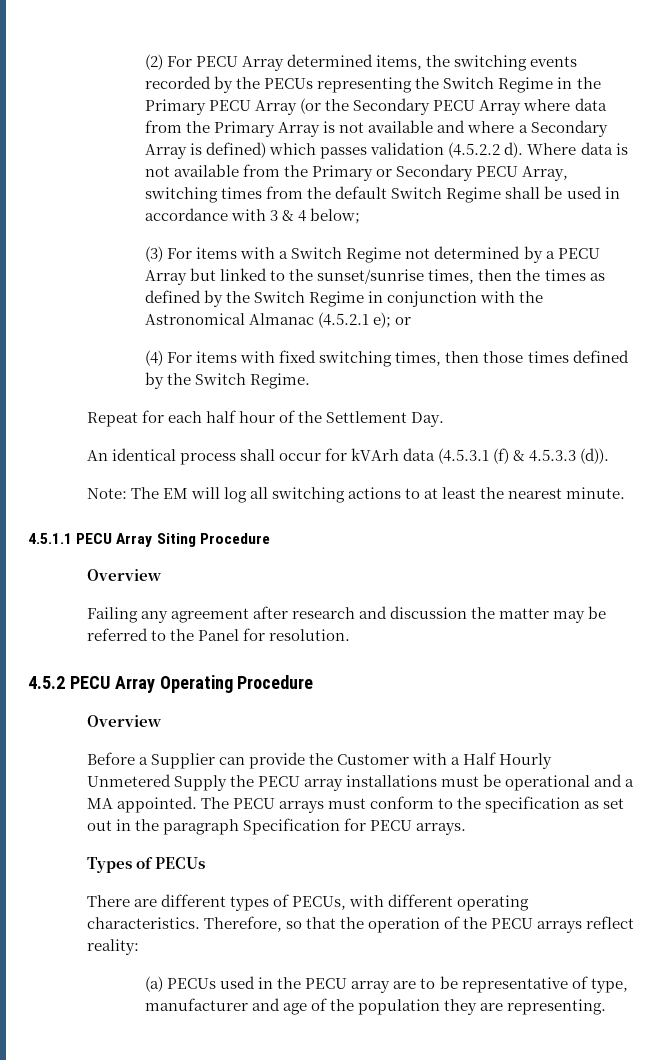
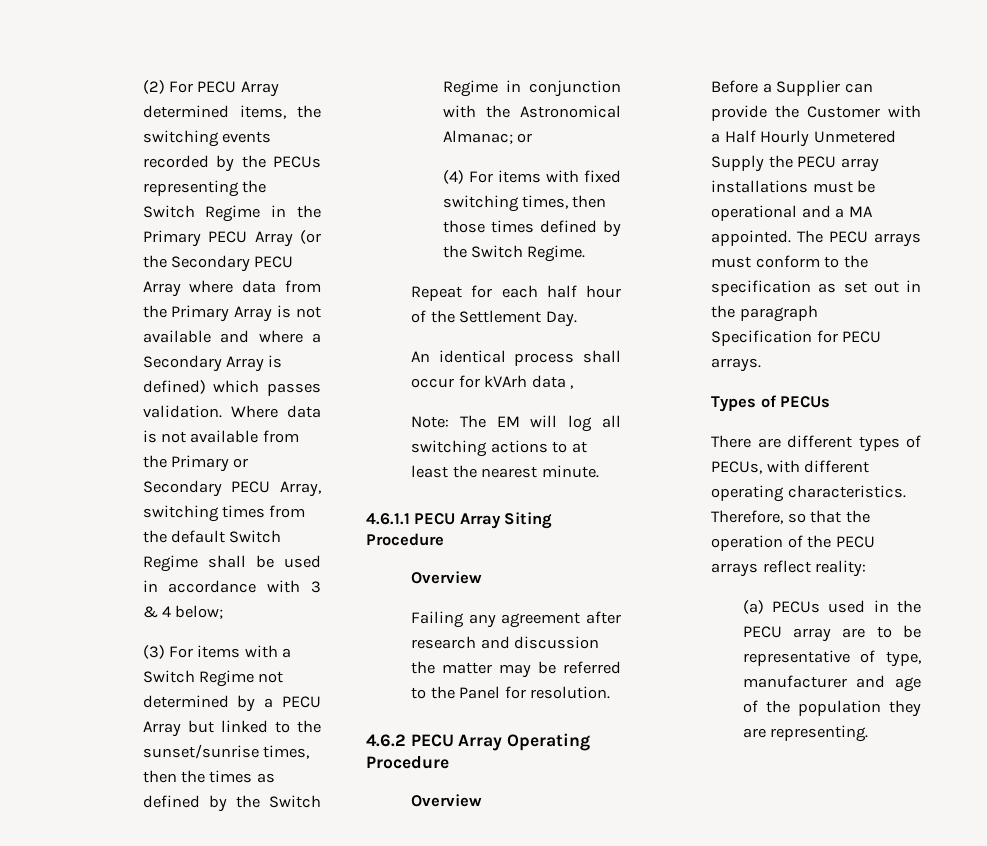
[370,142,524,158] validation (4.5.2.2 d). -> [142,405,222,418] validation.
[249,312,392,328] Almanac (4.5.2.1 e); -> [442,130,513,144] Almanac;
[437,448,610,464] (4.5.3.1 (f) & 4.5.3.3 (d)). -> [569,385,573,389] ,
[28,533,72,544] 4.5.1.1 -> [366,513,410,525] 4.6.1.1
[28,676,65,689] 4.5.2 -> [366,734,406,747] 4.6.2

